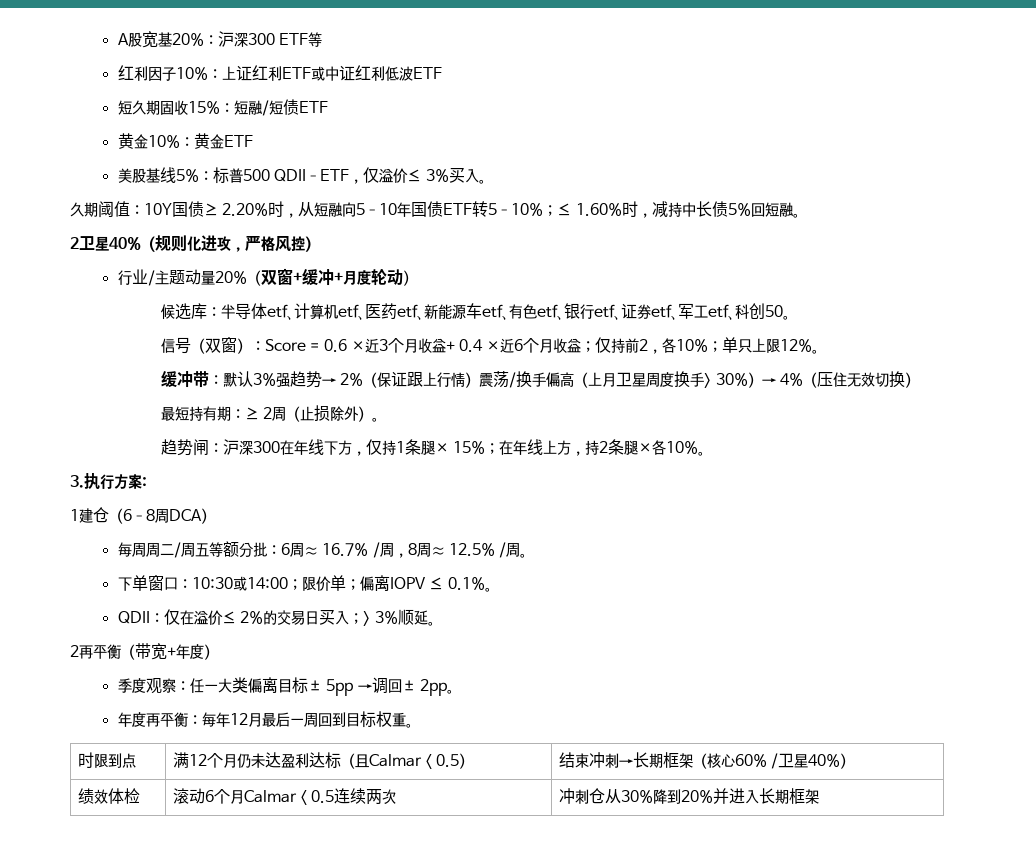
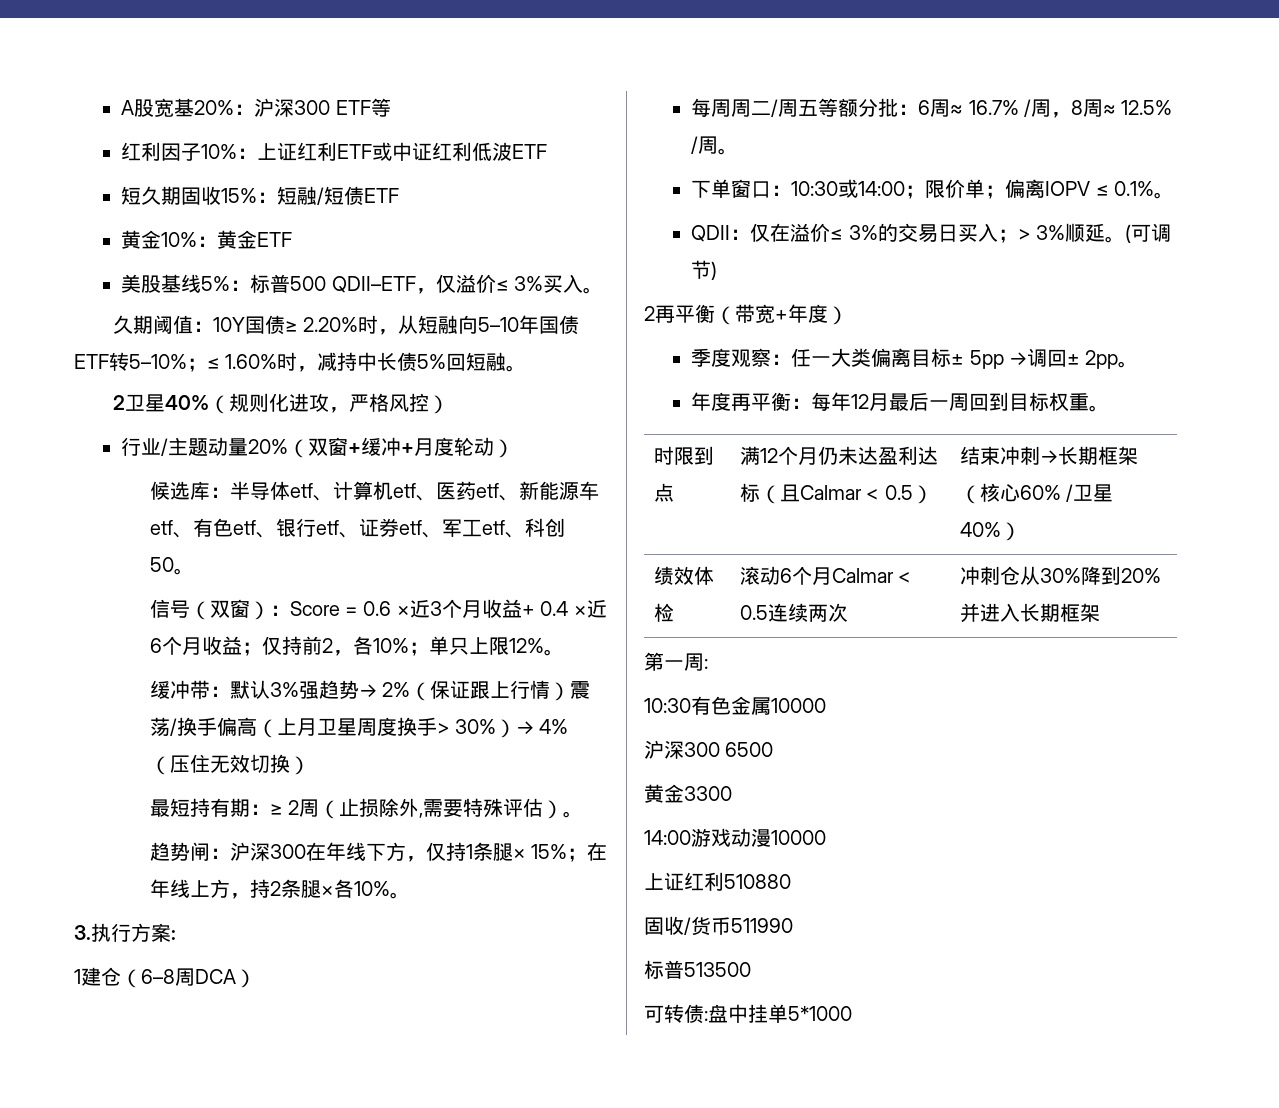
(360, 413) none -> [418,798,543,818] ,需要特殊评估
[240,611,264,624] 2% -> [848,225,878,240] 3%
(435, 623) none -> [1124,223,1171,243] [691,260,718,280] (可调节)
(819, 796) none -> [644,652,708,671] [644,696,826,715] [644,740,774,759] [644,784,732,803] [644,828,826,847] [644,872,791,891] [644,916,793,936] [644,960,751,979] [644,1004,852,1024] // 第一周: // 10:30有色金属10000 // 沪深300 6500 // 黄金3300 // 14:00游戏动漫10000 // 上证红利510880 // 固收/货币511990 // 标普513500 // 可转债:盘中挂单5*1000

